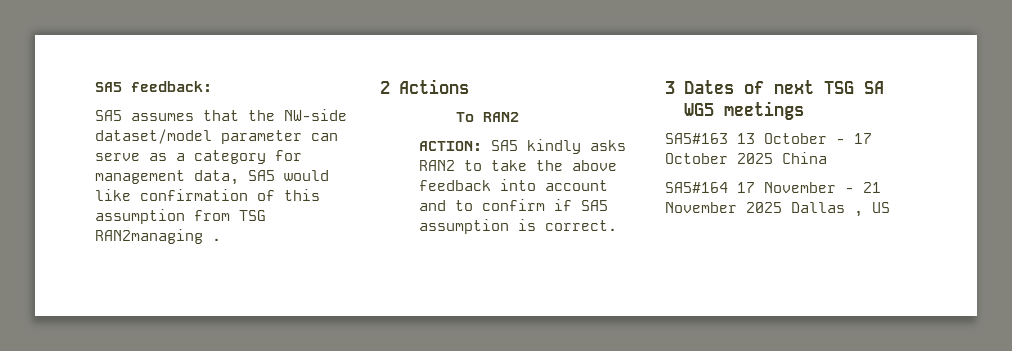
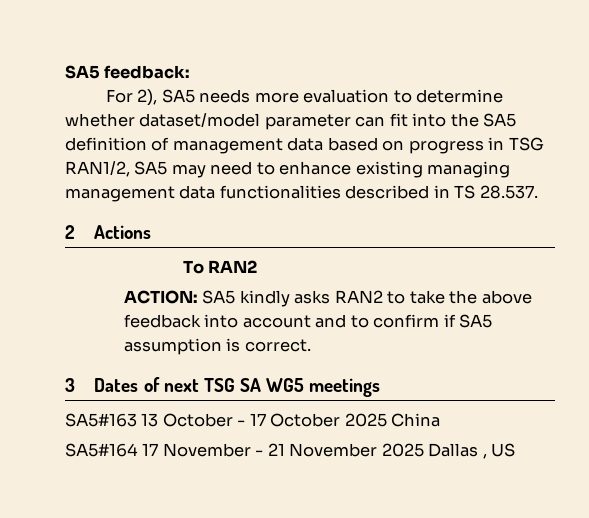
[95,109,347,121] [95,129,338,144] [95,150,302,164] [95,170,329,185] [95,189,320,201] [95,209,266,224] [95,229,221,244] SA5 assumes that the NW-side dataset/model parameter can serve as a category for management data, SA5 would like confirmation of this assumption from TSG RAN2managing . -> [105,89,504,106] [65,113,517,130] [65,137,544,154] [65,161,511,178] [65,185,538,202] For 2), SA5 needs more evaluation to determine whether dataset/model parameter can fit into the SA5 definition of management data based on progress in TSG RAN1/2, SA5 may need to enhance existing managing management data functionalities described in TS 28.537.

